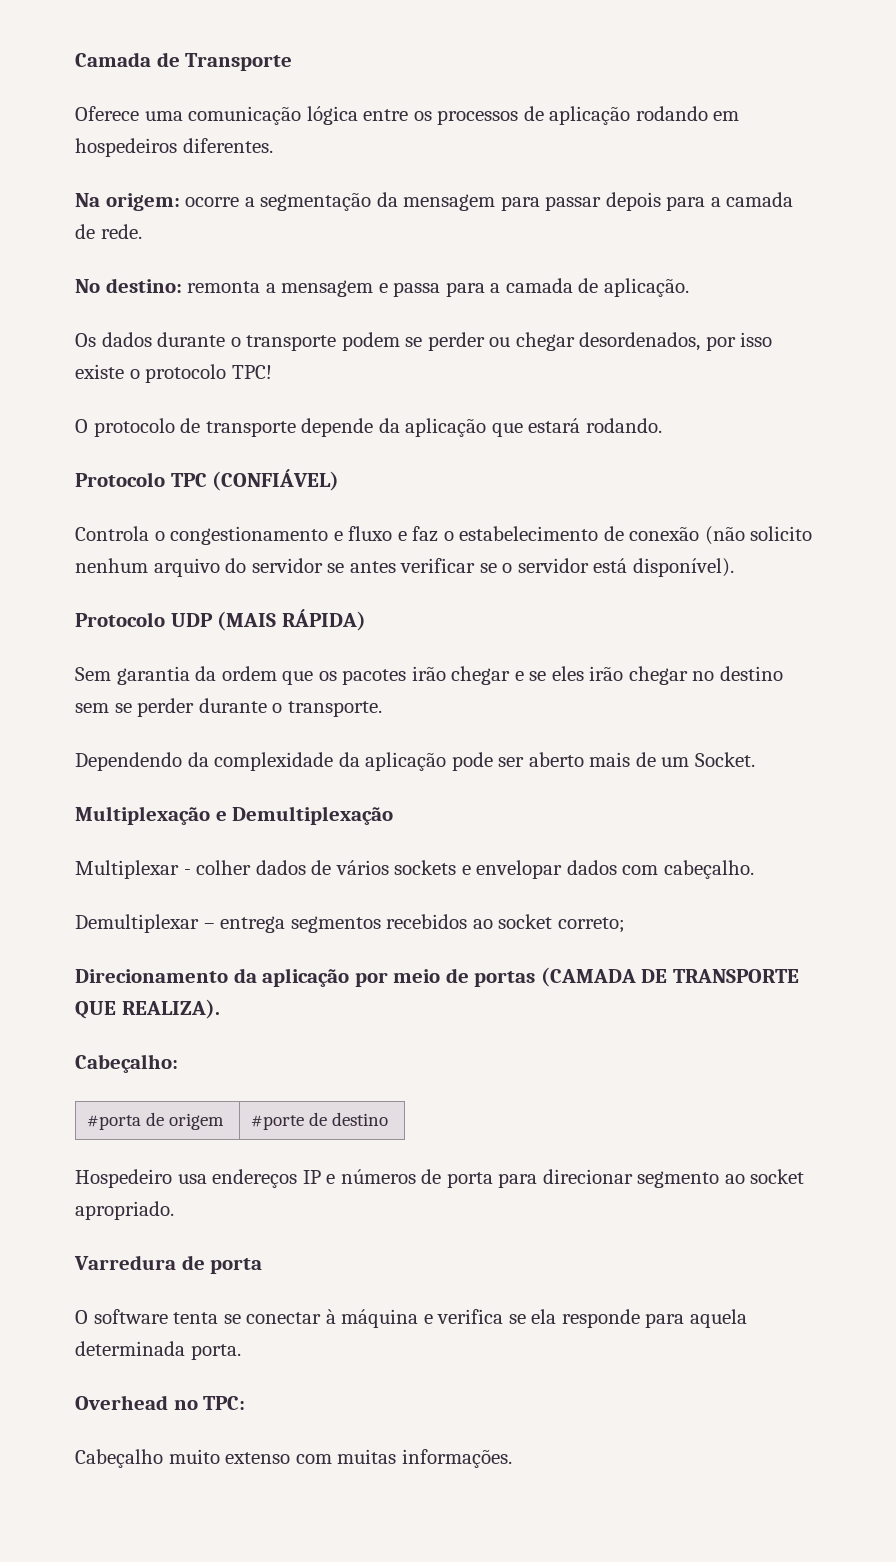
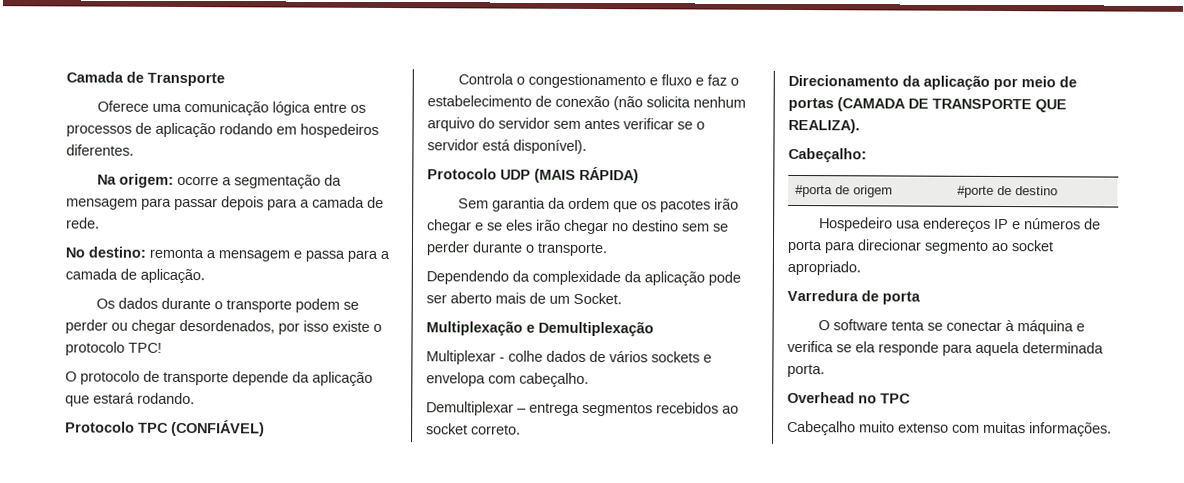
[750,526,813,541] solicito -> [646,96,691,108] solicita
[327,563,345,573] se -> [553,120,581,129] sem
[196,860,252,875] colher -> [508,350,543,362] colhe
[476,860,617,879] envelopar dados -> [426,372,486,387] envelopa
[557,917,625,933] correto; -> [471,424,521,435] correto.
[203,1396,246,1410] TPC: -> [880,393,911,404] TPC

